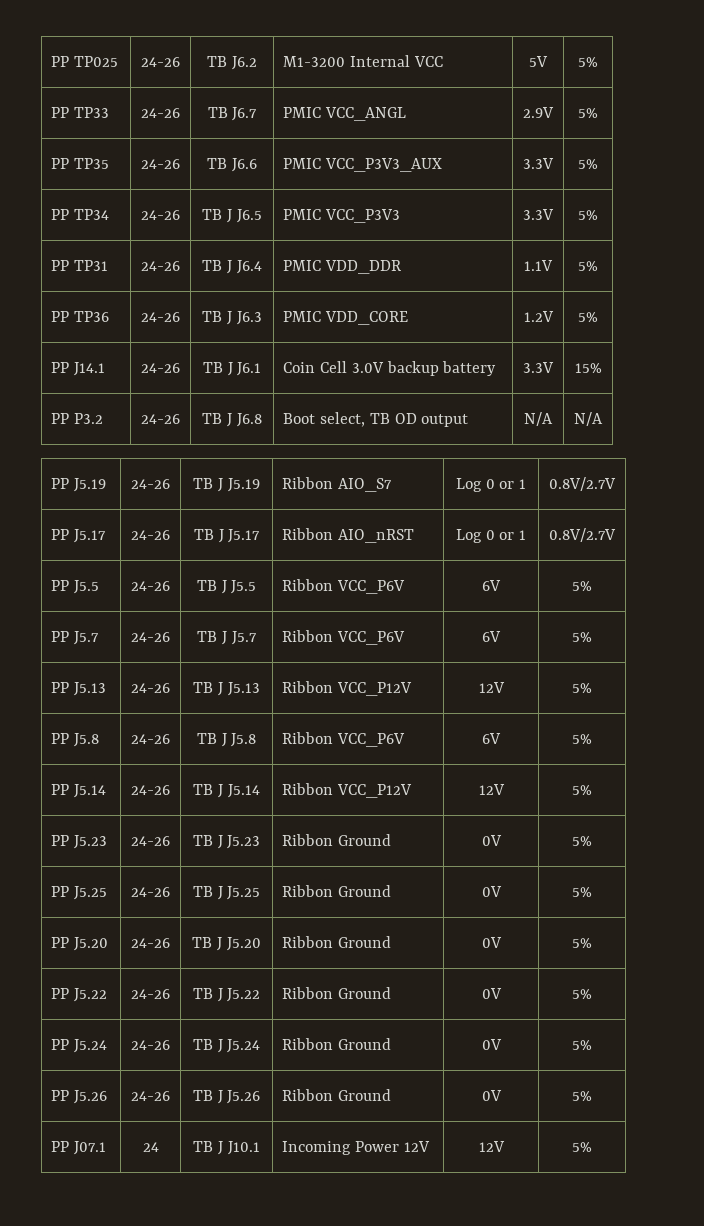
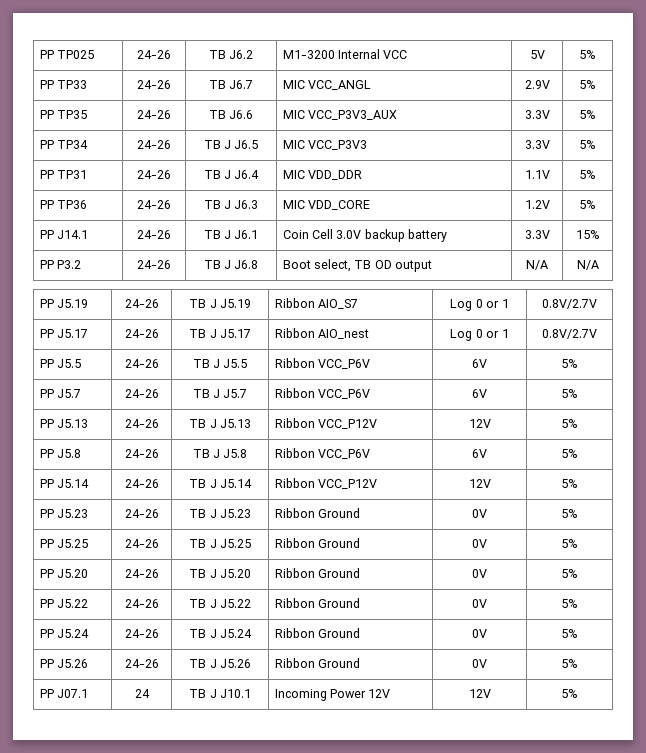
[282,107,321,118] PMIC -> [282,80,305,89] MIC
[282,158,321,169] PMIC -> [282,110,305,119] MIC
[282,209,321,220] PMIC -> [282,140,305,149] MIC
[282,260,321,271] PMIC -> [282,170,305,179] MIC
[282,311,321,322] PMIC -> [282,200,305,209] MIC
[337,529,414,543] AIO_nRST -> [318,329,370,339] AIO_nest

